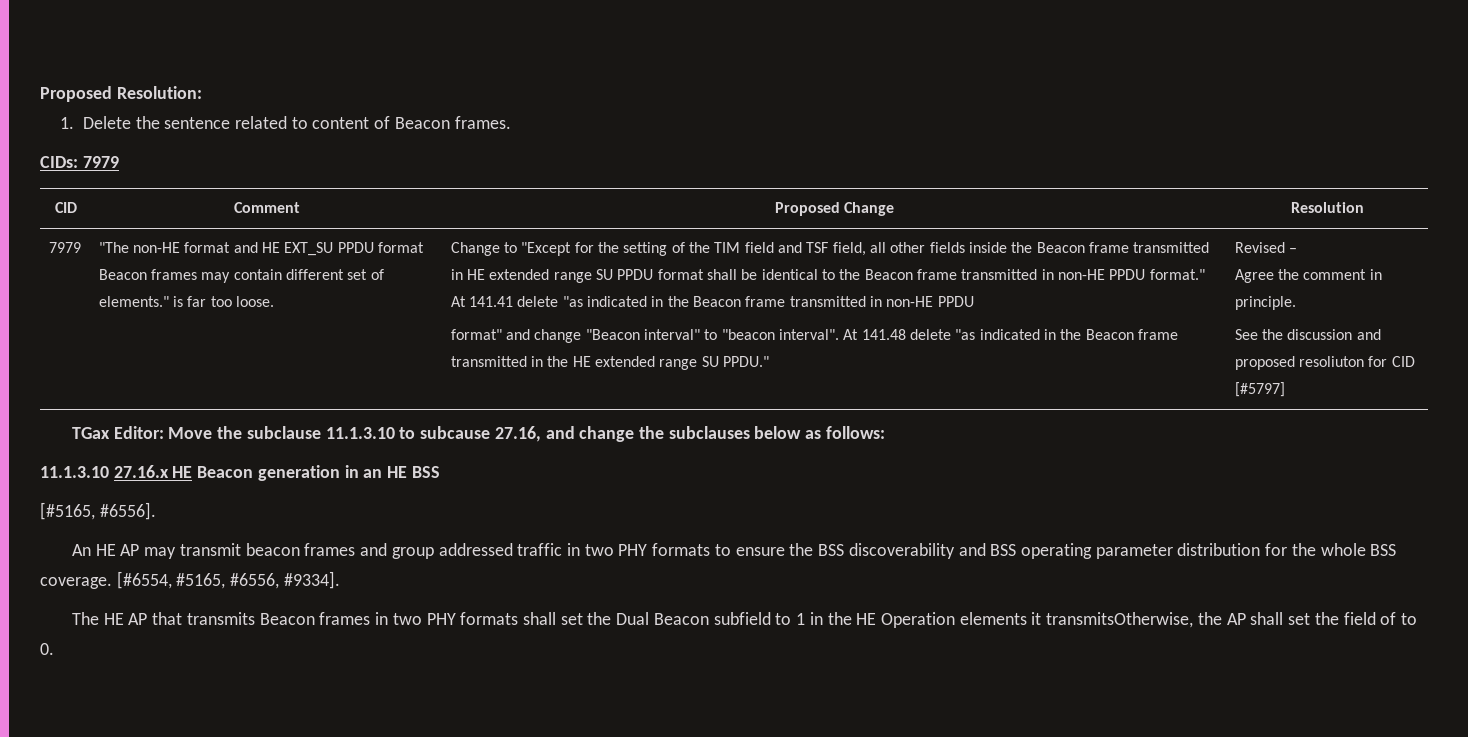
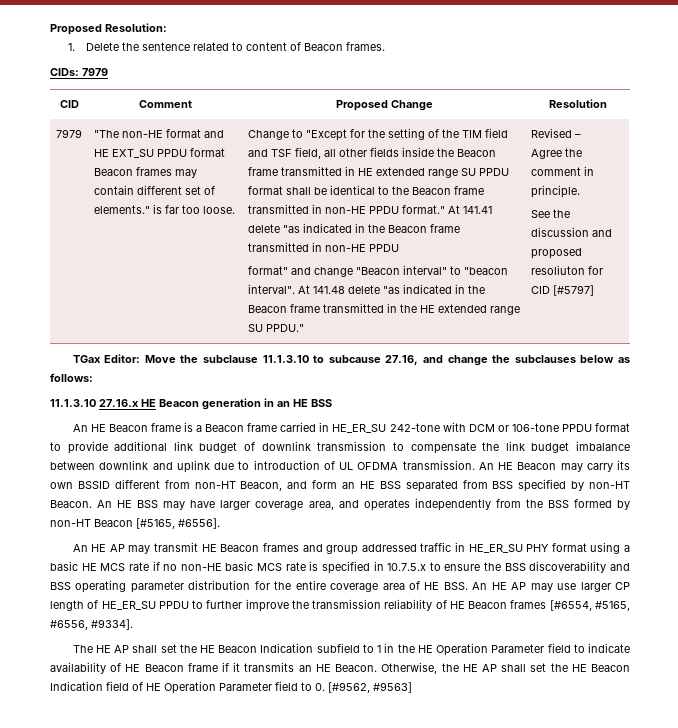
(440, 472) none -> [72,422,630,433] [50,441,631,454] [50,460,630,473] [50,479,630,492] [50,498,630,511] [50,519,133,527] An HE Beacon frame is a Beacon frame carried in HE_ER_SU 242-tone with DCM or 106-tone PPDU format to provide additional link budget of downlink transmission to compensate the link budget imbalance between downlink and uplink due to introduction of UL OFDMA transmission. An HE Beacon may carry its own BSSID different from non-HT Beacon, and form an HE BSS separated from BSS specified by non-HT Beacon. An HE BSS may have larger coverage area, and operates independently from the BSS formed by non-HT Beacon
[245,543,300,556] beacon -> [201,544,260,552] HE Beacon
[584,543,711,556] two PHY formats -> [468,542,630,554] [50,561,427,574] HE_ER_SU PHY format using a basic HE MCS rate if no non-HE basic MCS rate is specified in 10.7.5.x
[1320,543,1397,556] [40,577,112,589] whole BSS coverage. -> [295,580,631,592] [50,599,547,612] entire coverage area of HE BSS. An HE AP may use larger CP length of HE_ER_SU PPDU to further improve the transmission reliability of HE Beacon frames
[152,612,709,625] that transmits Beacon frames in two PHY formats shall set the Dual Beacon -> [132,643,314,653] shall set the HE Beacon Indication
[959,612,1417,628] [40,643,54,655] elements it transmitsOtherwise, the AP shall set the field of to 0. -> [491,643,631,653] [50,662,631,674] [50,681,412,694] Parameter field to indicate availability of HE Beacon frame if it transmits an HE Beacon. Otherwise, the HE AP shall set the HE Beacon Indication field of HE Operation Parameter field to 0. [#9562, #9563]

